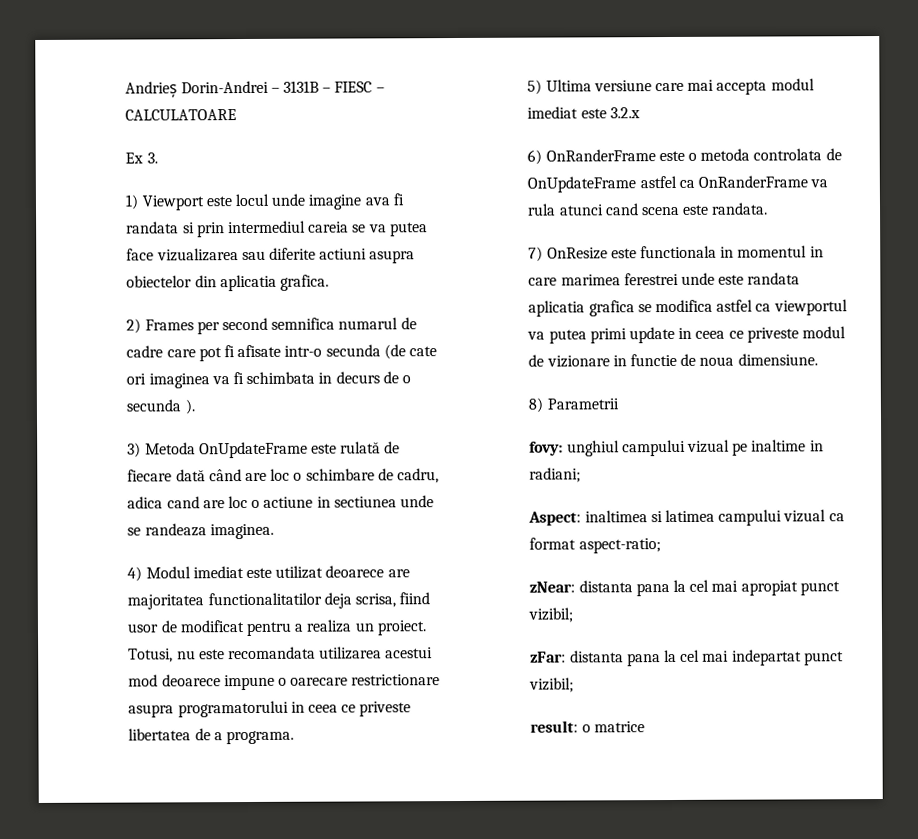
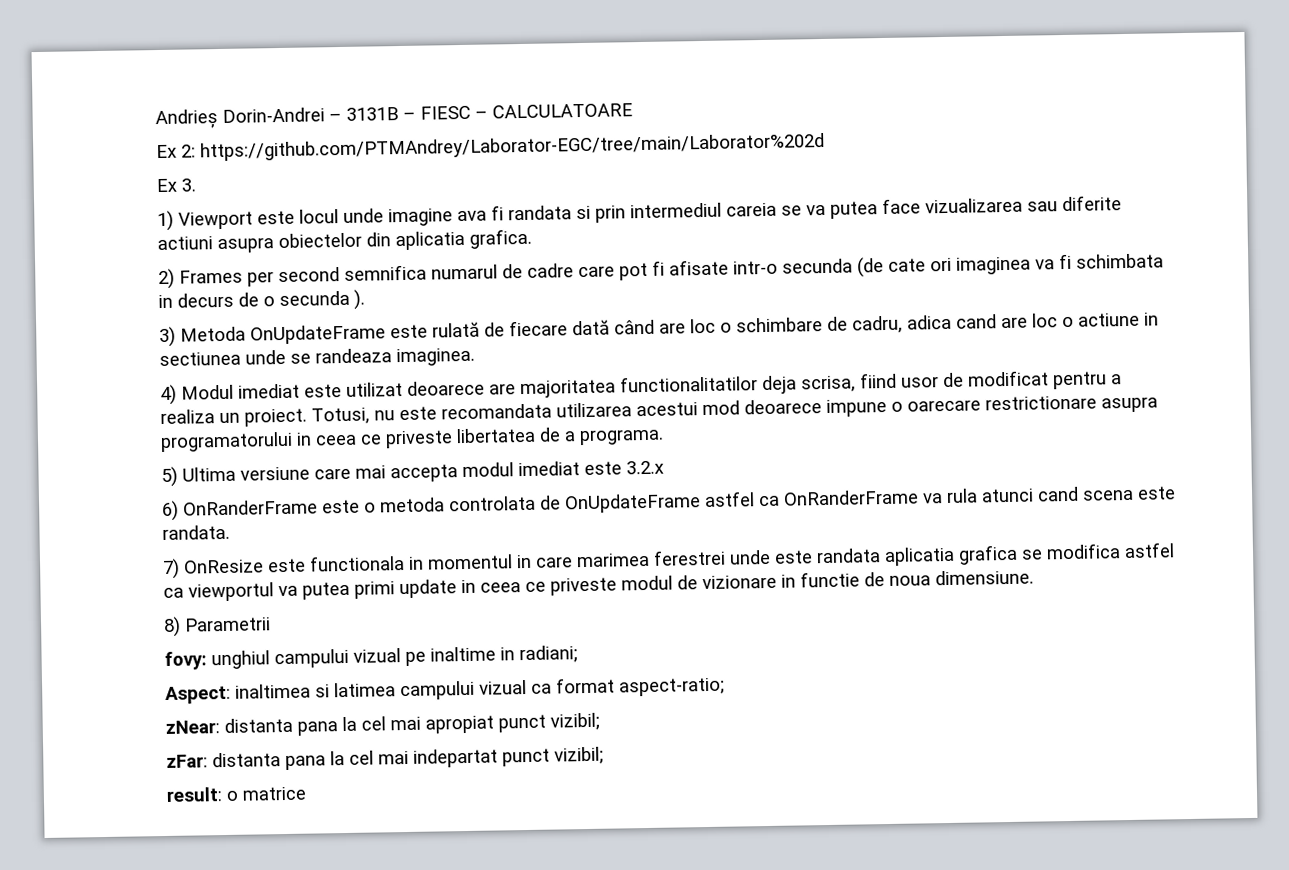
(238, 115) none -> [156,132,826,162] // Ex 2: https://github.com/PTMAndrey/Laborator-EGC/tree/main/Laborator%202d

